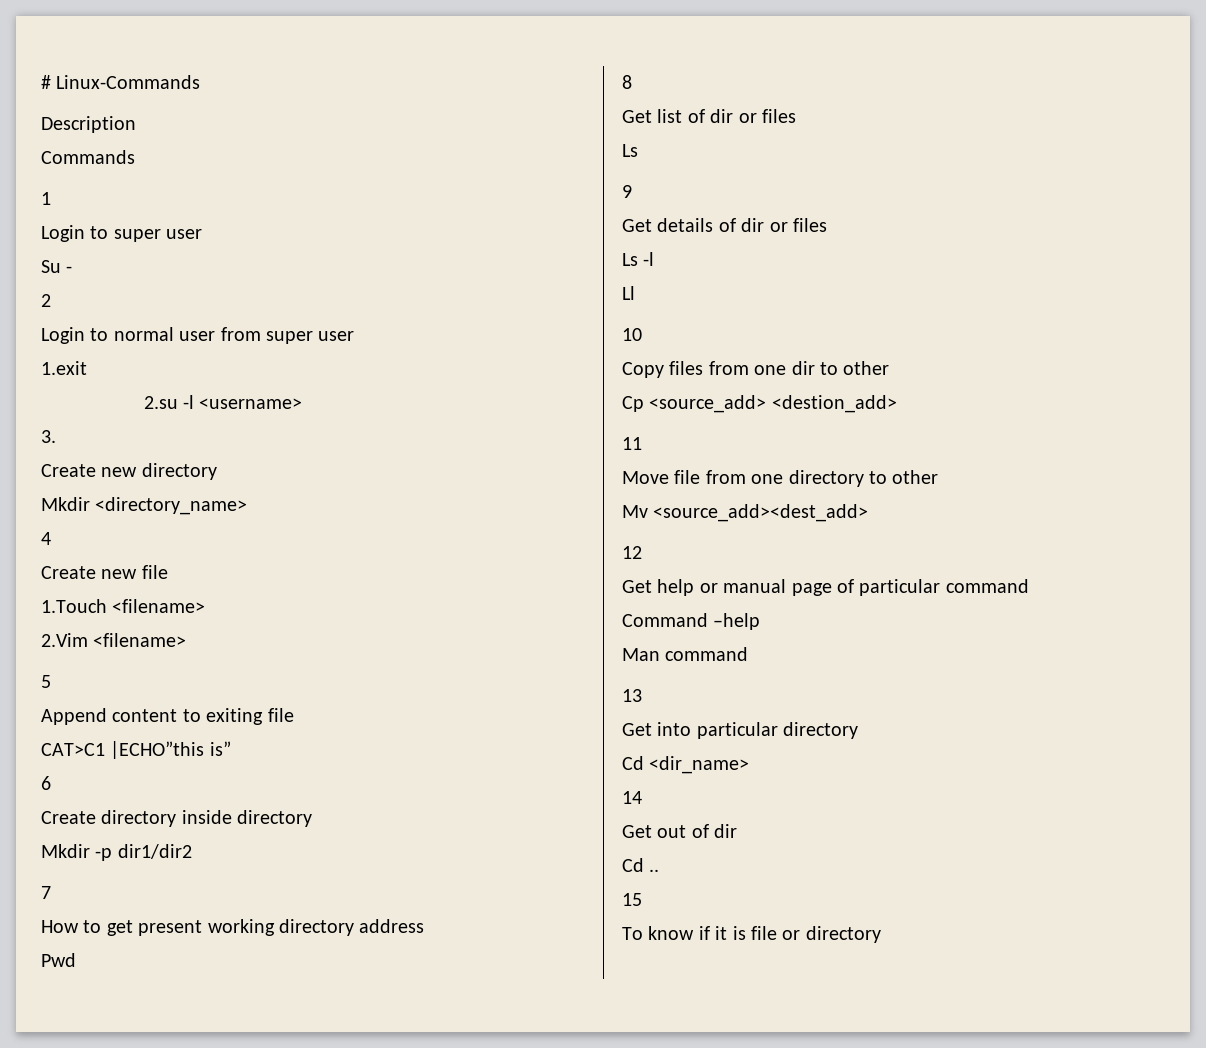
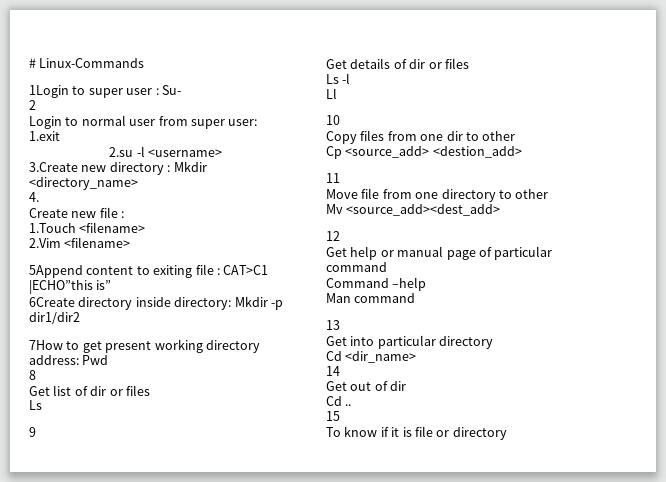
[41,116,136,133] [41,150,135,164] [41,192,51,205] [41,225,85,242] Description // Commands // 1 // Login -> [29,85,69,98] 1Login
[41,260,73,273] // Su - -> [155,85,181,95] : Su-
[318,331,355,341] user -> [228,119,258,126] user:
[41,430,56,443] [41,464,96,477] 3. // Create -> [29,162,78,172] 3.Create
(217, 471) // -> [167,165,171,172] :
[41,532,51,545] 4 -> [29,192,39,202] 4.
(168, 572) none -> [121,211,125,218] :
[41,675,51,688] [41,708,107,725] 5 // Append -> [29,265,83,278] 5Append
(294, 715) // -> [216,268,220,275] :
[41,776,51,790] [41,811,96,824] 6 // Create -> [29,297,75,307] 6Create
[237,810,313,827] directory // -> [174,297,232,310] directory:
[41,886,51,899] [41,920,79,933] 7 // How -> [29,340,63,350] 7How
[359,919,425,933] address // -> [29,355,79,365] address:

